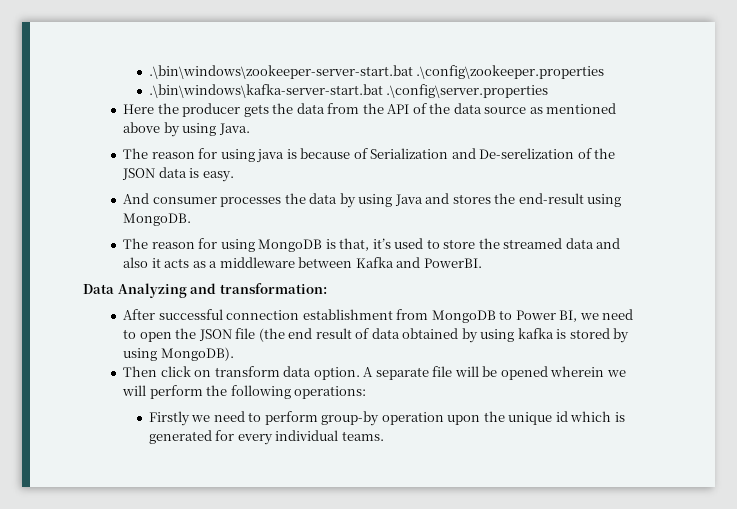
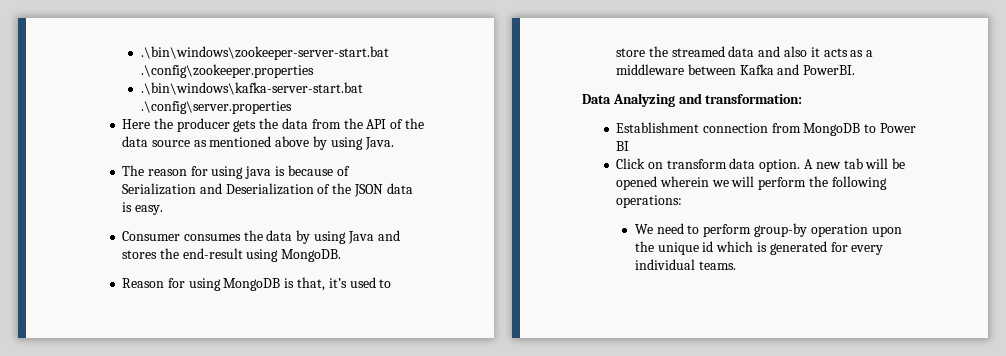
[479,148,575,159] De-serelization -> [225,183,314,195] Deserialization
[123,193,282,207] And consumer processes -> [122,231,241,241] Consumer consumes
[123,238,195,249] The reason -> [122,278,165,288] Reason
[123,309,634,323] [123,328,630,343] [123,347,234,361] [123,366,191,377] After successful connection establishment from MongoDB to Power BI, we need to open the JSON file (the end result of data obtained by using kafka is stored by using MongoDB). // Then click -> [616,122,917,136] [616,141,630,151] [616,158,646,169] Establishment connection from MongoDB to Power BI // Click
[375,366,453,380] separate file -> [815,158,863,169] new tab
[148,411,211,426] Firstly we -> [634,224,653,234] We

